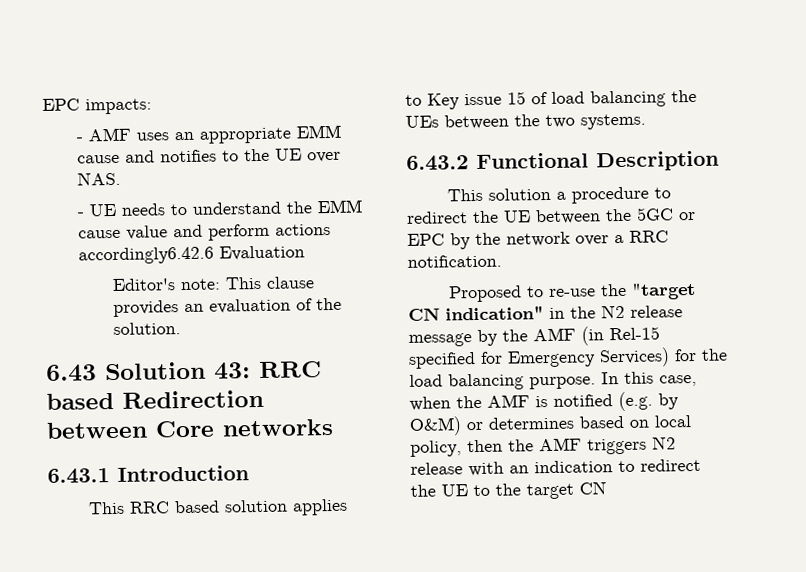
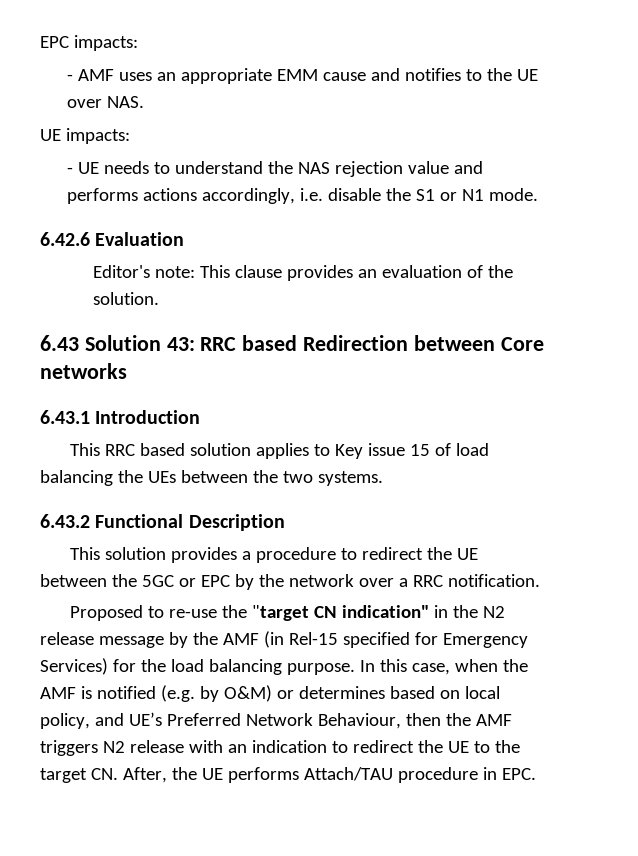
(121, 178) none -> [40,128,130,144] // UE impacts:
[316,199,362,214] [77,223,331,241] [77,246,214,265] EMM cause value and perform actions accordingly6.42.6 -> [297,161,483,177] [66,188,538,204] [40,232,90,246] NAS rejection value and performs actions accordingly, i.e. disable the S1 or N1 mode. // 6.42.6
(552, 194) none -> [171,547,238,563] provides
(462, 448) none -> [94,712,401,729] and UE’s Preferred Network Behaviour,
[579,481,607,495] CN -> [90,767,536,783] CN. After, the UE performs Attach/TAU procedure in EPC.

